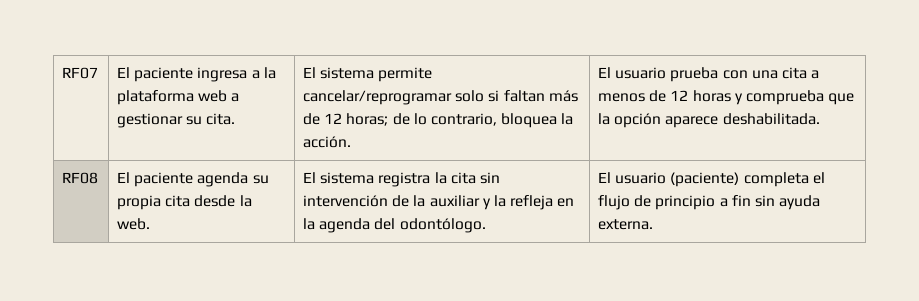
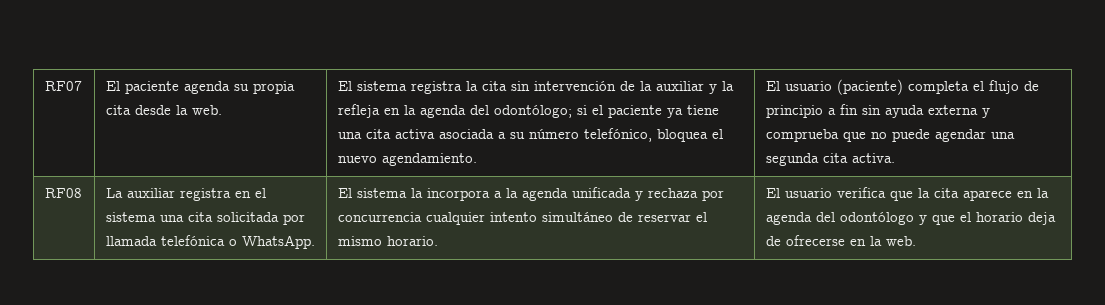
[117,67,276,82] [117,90,240,105] [117,113,236,128] [303,67,433,82] [303,90,578,105] [303,113,574,128] [303,136,352,148] [598,67,820,82] [598,90,855,105] [598,113,820,128] [62,172,99,184] | El paciente ingresa a la plataforma web a gestionar su cita. | El sistema permite cancelar/reprogramar solo si faltan más de 12 horas; de lo contrario, bloquea la acción. | El usuario prueba con una cita a menos de 12 horas y comprueba que la opción aparece deshabilitada. // RF08 -> (82, 86) none
[399,218,486,233] odontólogo. -> [493,105,719,118] [337,128,723,142] [337,153,477,166] odontólogo; si el paciente ya tiene una cita activa asociada a su número telefónico, bloquea el nuevo agendamiento.
[598,219,654,230] externa. -> [927,105,990,118] [765,129,1015,142] [765,153,895,166] [44,188,82,198] [105,188,266,201] [105,212,305,225] [105,235,315,249] [337,187,724,201] [337,212,707,225] [337,236,438,246] [765,187,1049,201] [765,212,1056,225] [765,235,916,246] externa y comprueba que no puede agendar una segunda cita activa. // RF08 | La auxiliar registra en el sistema una cita solicitada por llamada telefónica o WhatsApp. | El sistema la incorpora a la agenda unificada y rechaza por concurrencia cualquier intento simultáneo de reservar el mismo horario. | El usuario verifica que la cita aparece en la agenda del odontólogo y que el horario deja de ofrecerse en la web.

